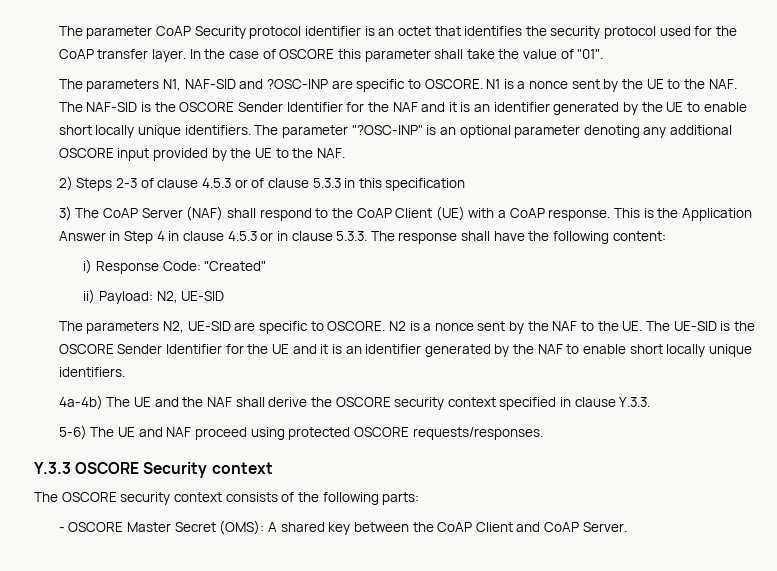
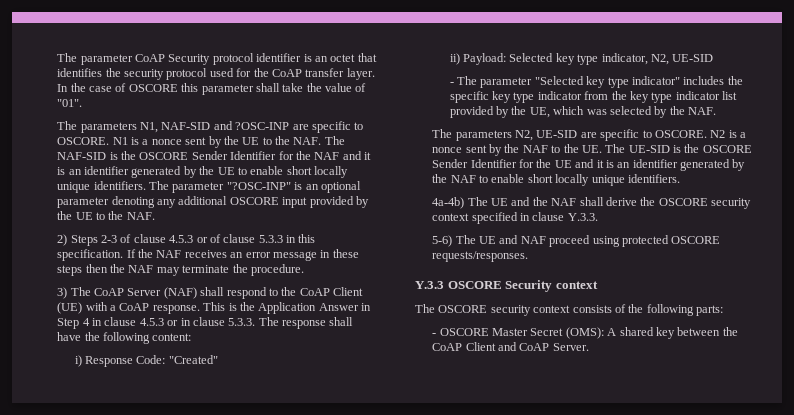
[385,178,466,191] specification -> [57,249,359,261] [57,264,304,276] specification. If the NAF receives an error message in these steps then the NAF may terminate the procedure.
[156,291,225,303] N2, UE-SID -> [509,53,714,65] [449,76,743,88] [449,91,738,103] [449,106,717,118] Selected key type indicator, N2, UE-SID // - The parameter "Selected key type indicator" includes the specific key type indicator from the key type indicator list provided by the UE, which was selected by the NAF.

